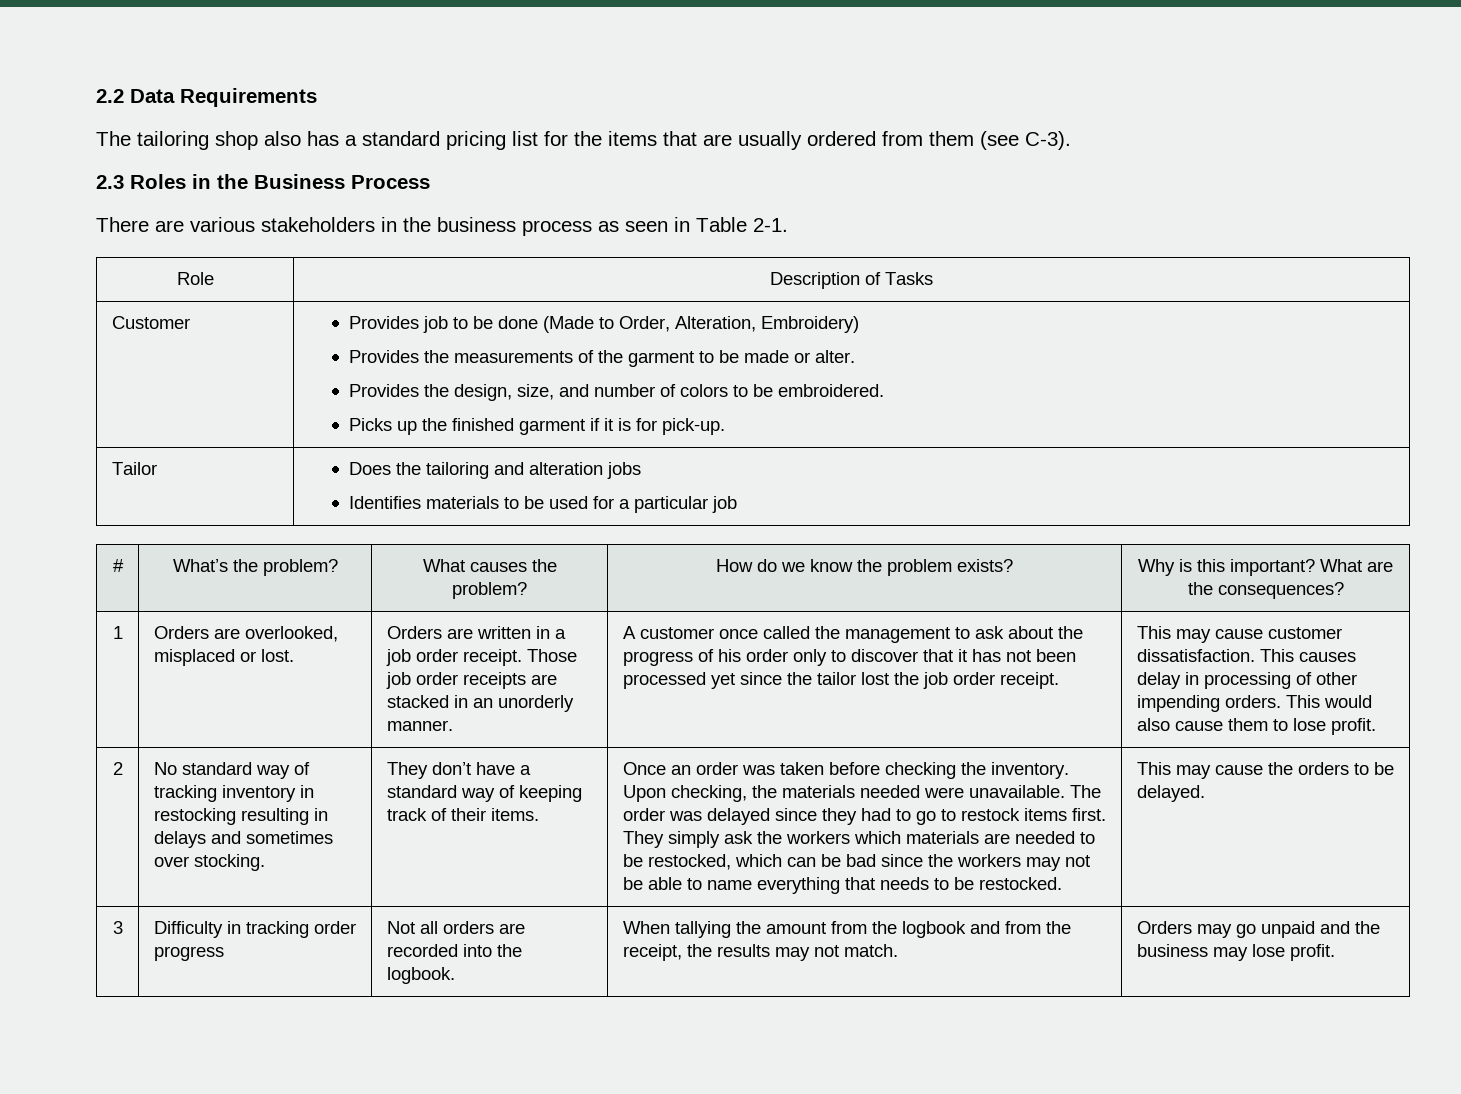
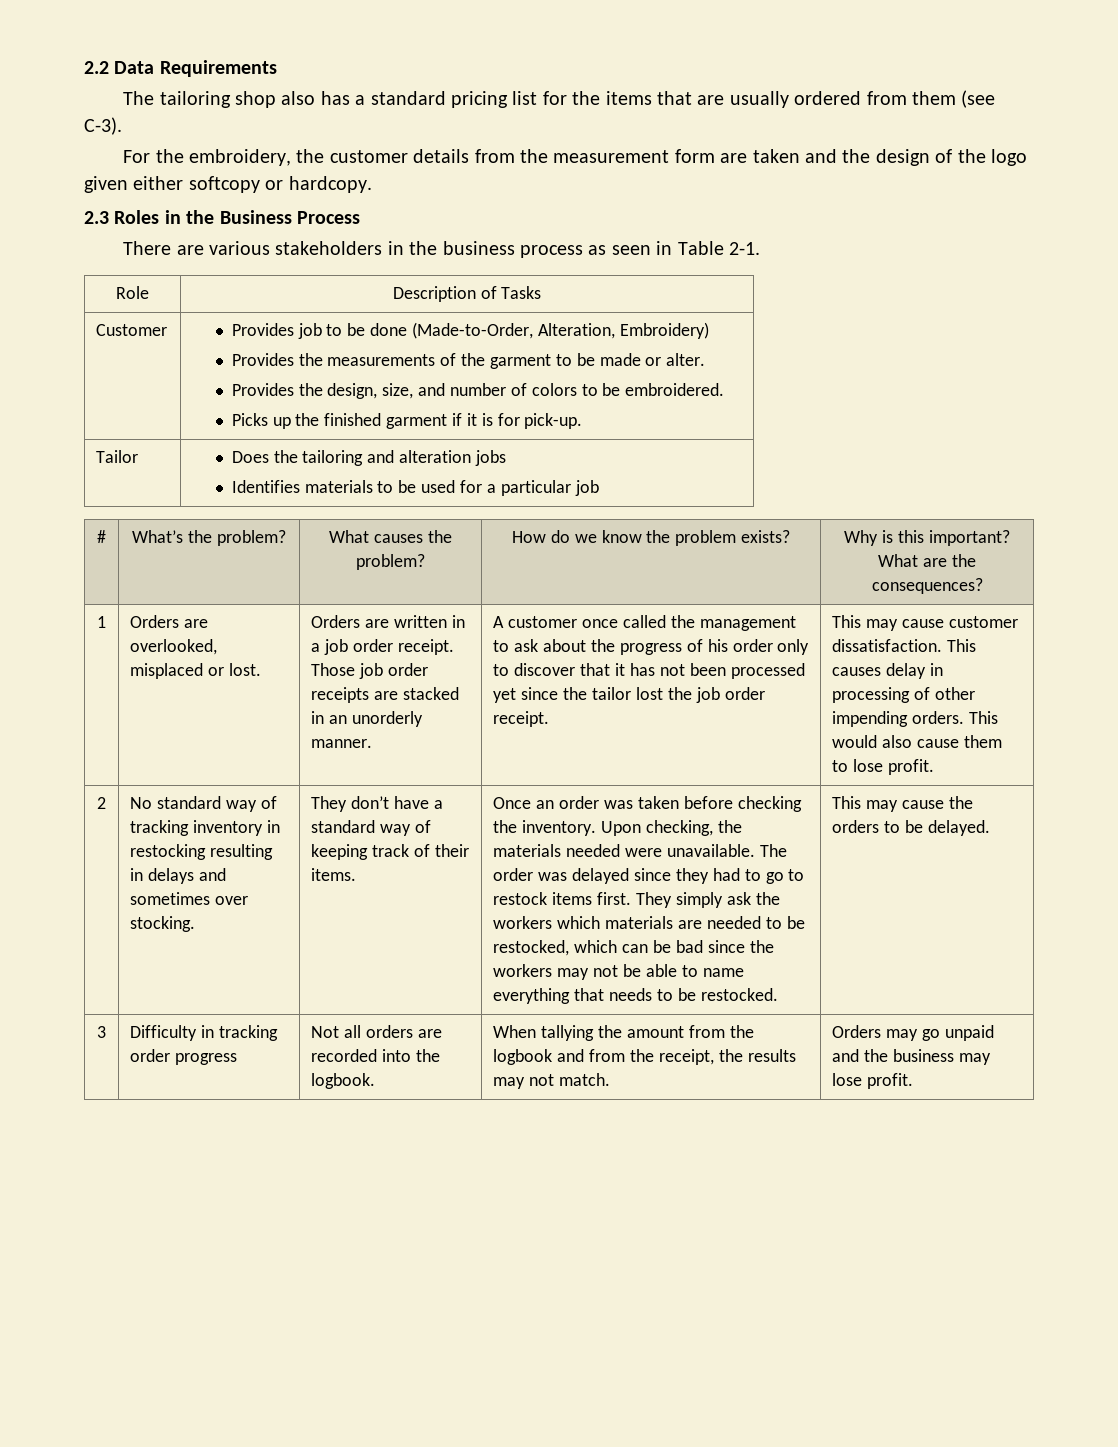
(1071, 140) none -> [123,149,1028,166] [84,176,372,193] // For the embroidery, the customer details from the measurement form are taken and the design of the logo given either softcopy or hardcopy.
[542,316,670,333] (Made to Order, -> [412,322,534,339] (Made-to-Order,

